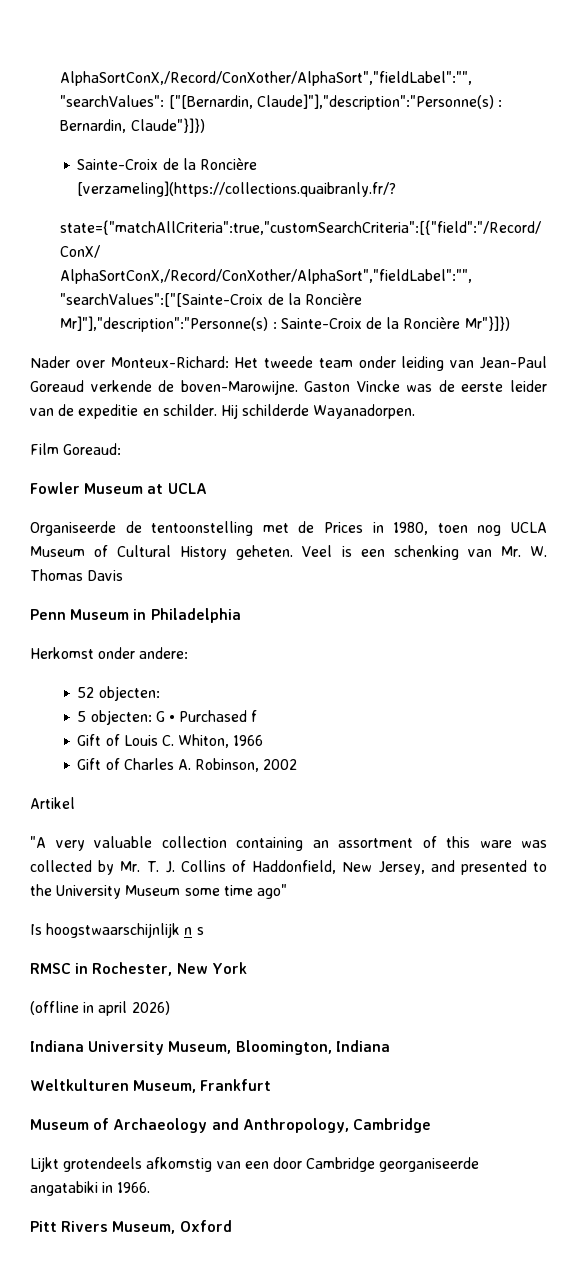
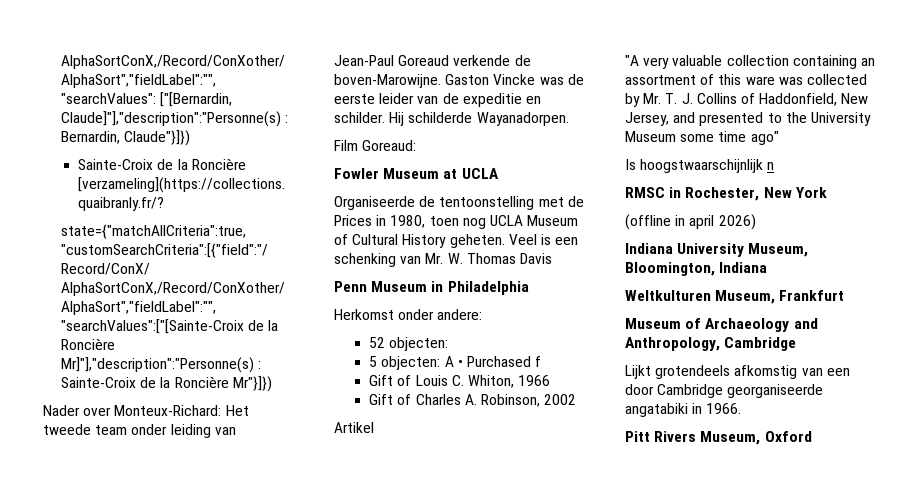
[155,711,165,722] G -> [444,356,454,367] A
[196,927,204,935] s -> (775, 166) none

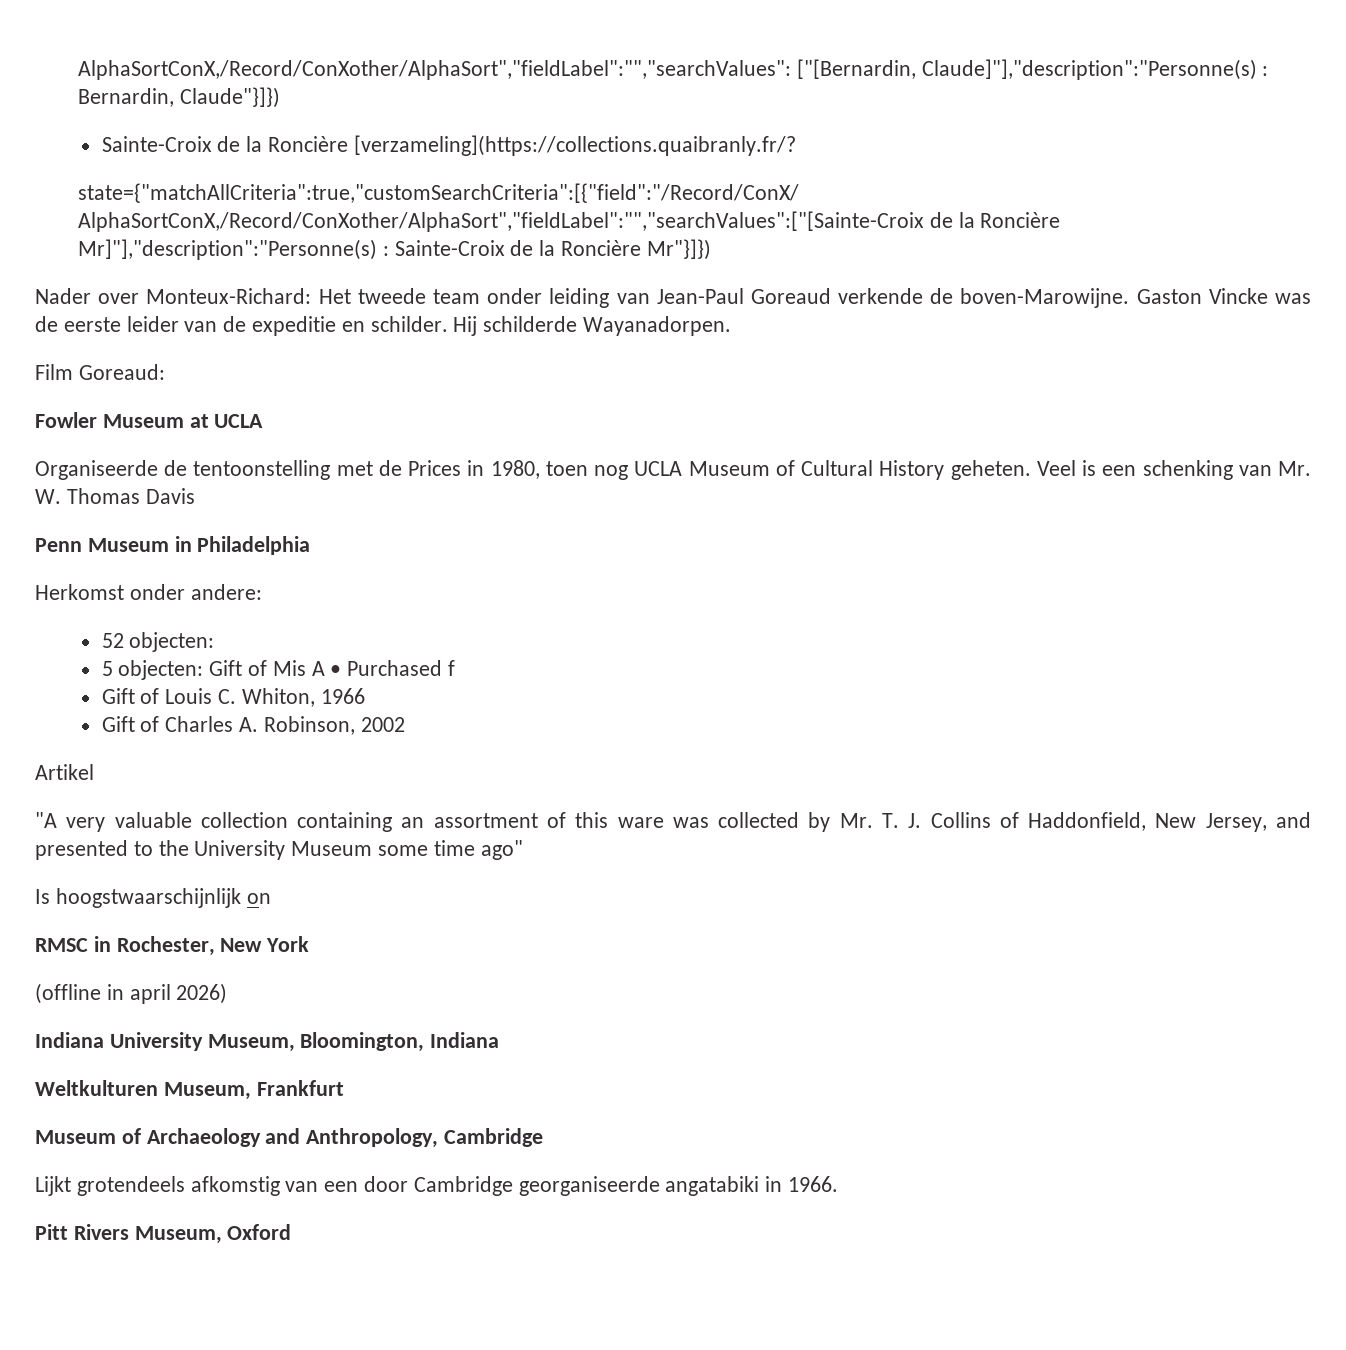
(441, 363) none -> [209,660,306,676] Gift of Mis
[767,162,775,170] n -> [246,893,271,904] on

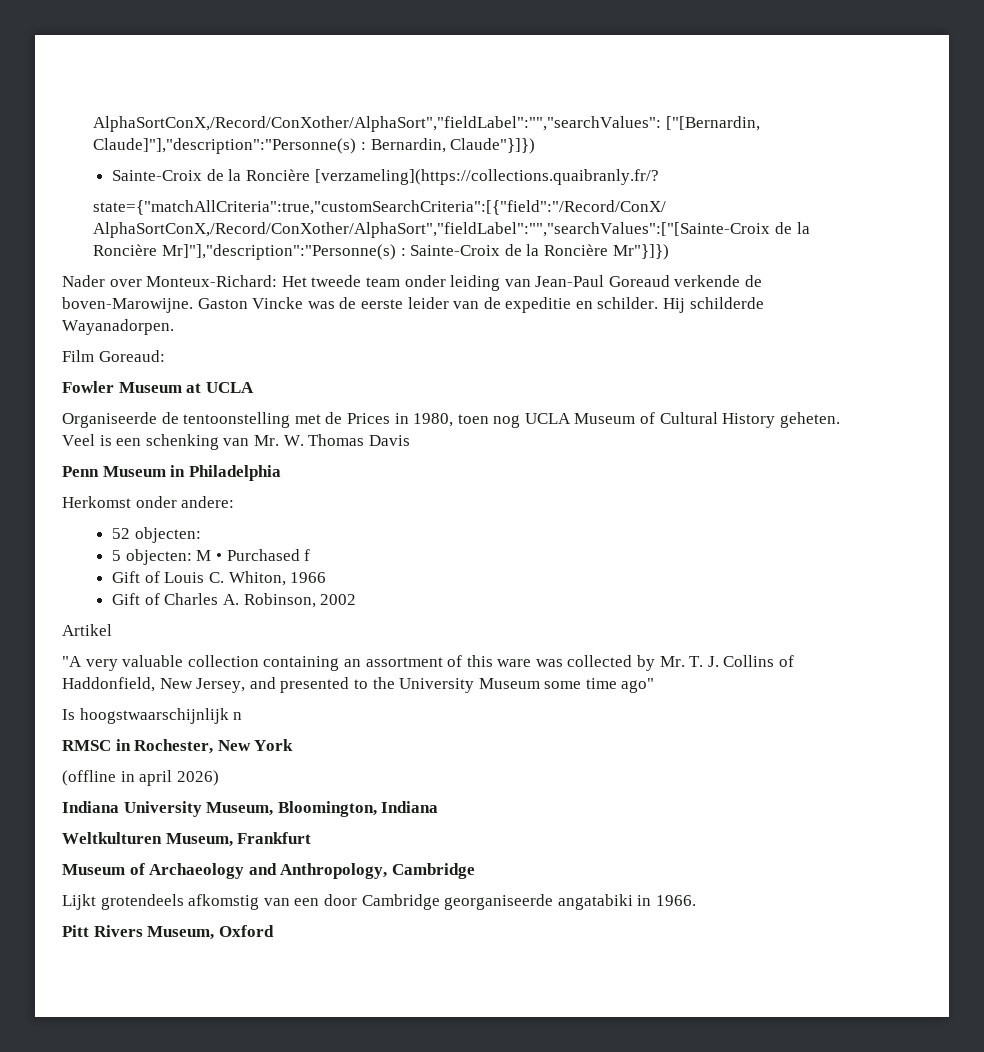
[209,660,325,676] Gift of Mis A -> [196,550,212,561] M
[246,893,271,904] on -> [233,712,243,720] n

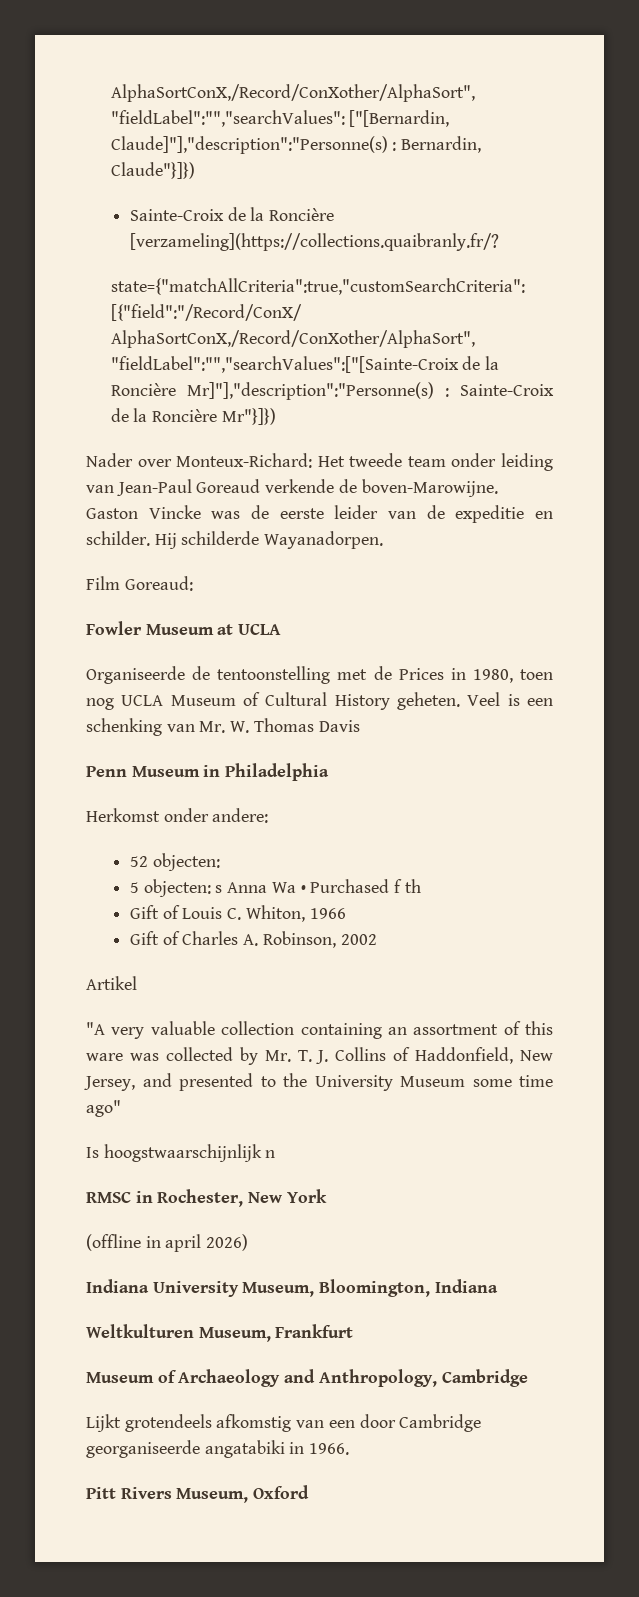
[196,550,212,561] M -> [215,882,296,893] s Anna Wa
(311, 555) none -> [404,879,421,893] th

